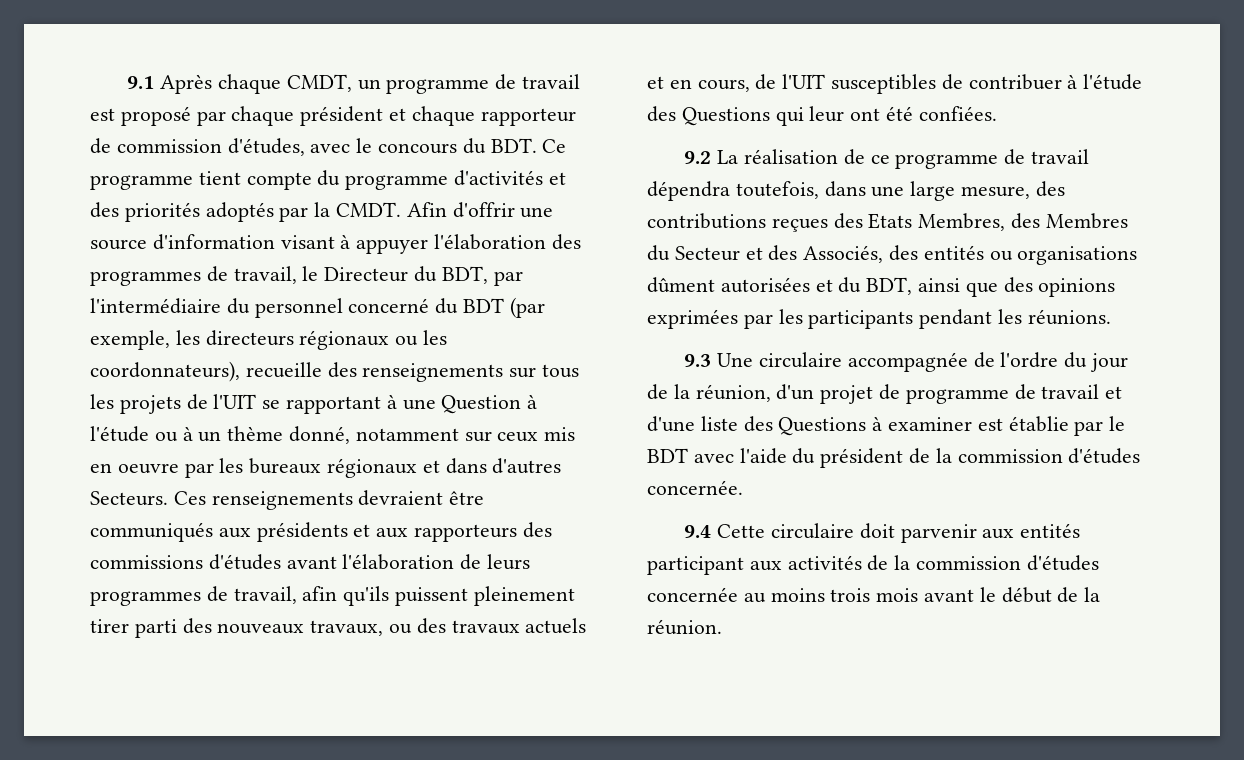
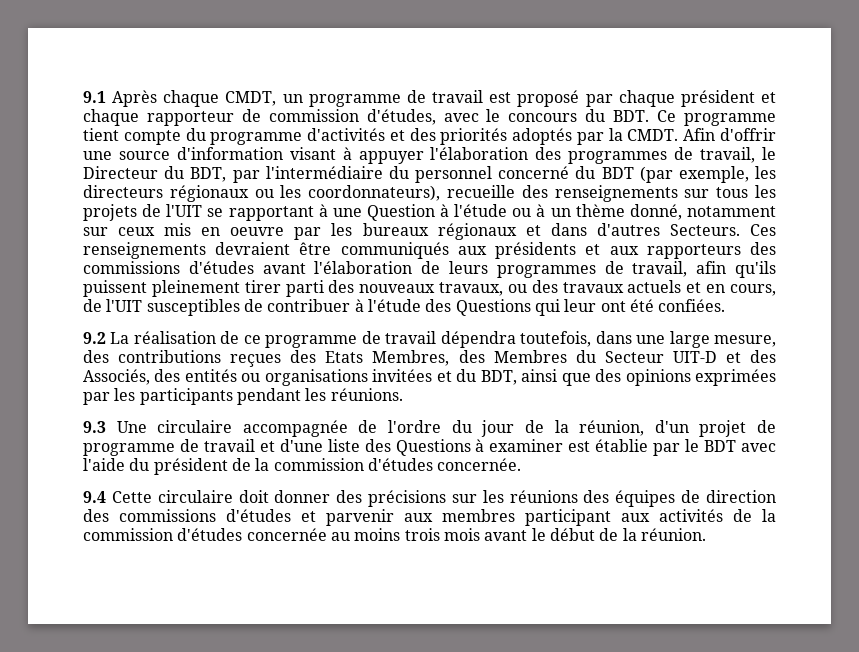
(740, 253) none -> [672,351,717,363] UIT-D
[647,277,810,293] dûment autorisées -> [372,369,433,382] invitées
(895, 531) none -> [274,490,776,507] [83,509,316,522] donner des précisions sur les réunions des équipes de direction des commissions d'études et
[1020,523,1081,538] entités -> [442,509,515,522] membres

